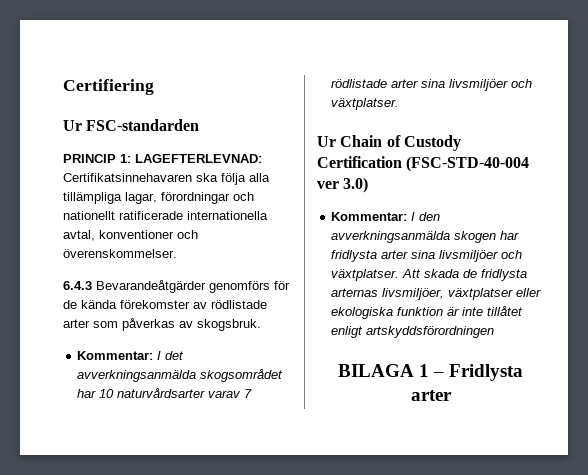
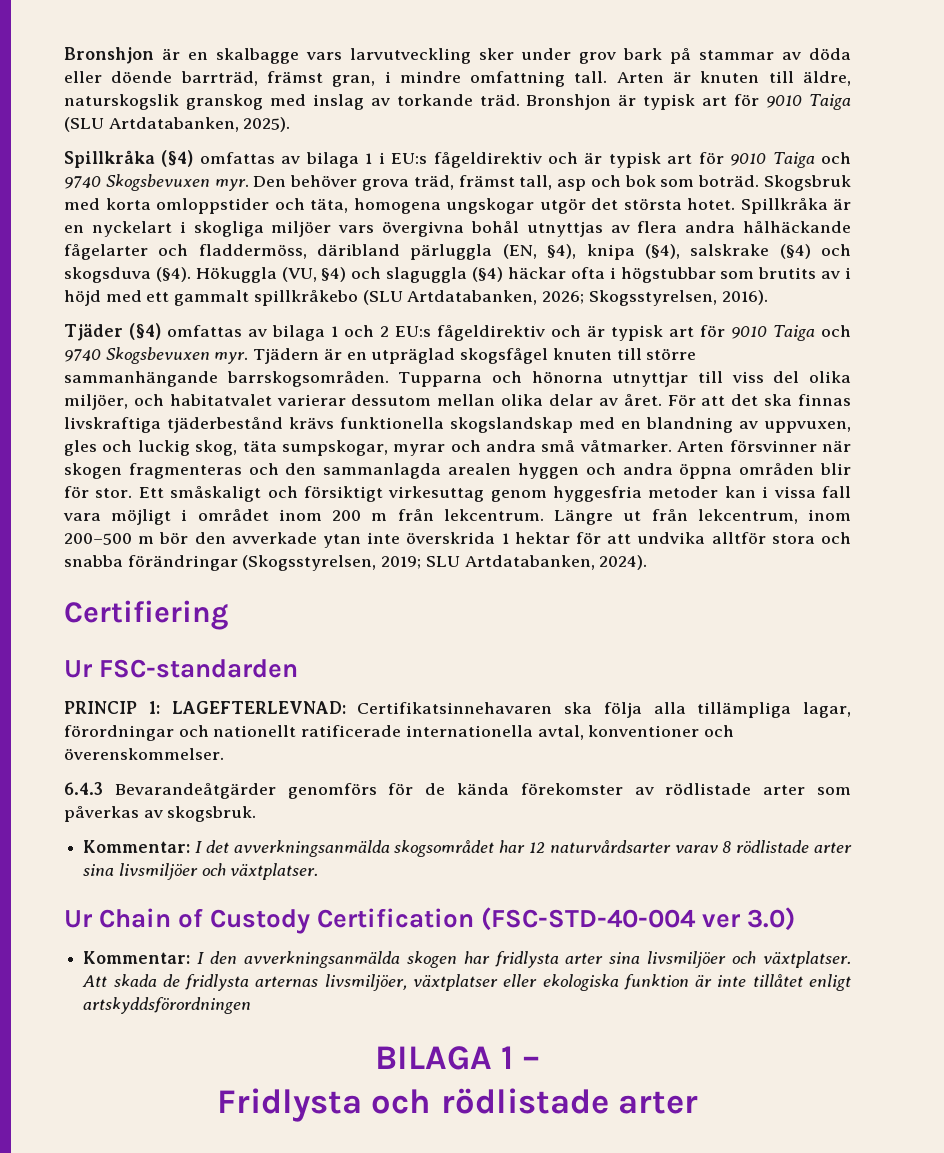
(63, 87) none -> [64,47,851,64] [64,71,851,87] [64,94,852,110] [64,117,291,132] [64,150,851,168] [64,174,852,191] [64,198,851,214] [64,221,852,237] [64,244,852,260] [64,267,852,283] [64,290,768,306] [64,323,852,341] [64,347,697,364] [64,371,852,387] [64,394,852,410] [64,417,851,433] [64,440,851,456] [64,463,852,479] [64,486,851,502] [63,509,852,525] [64,532,852,548] [64,555,648,571] Bronshjon är en skalbagge vars larvutveckling sker under grov bark på stammar av döda eller döende barrträd, främst gran, i mindre omfattning tall. Arten är knuten till äldre, naturskogslik granskog med inslag av torkande träd. Bronshjon är typisk art för 9010 Taiga (SLU Artdatabanken, 2025). // Spillkråka (§4) omfattas av bilaga 1 i EU:s fågeldirektiv och är typisk art för 9010 Taiga och 9740 Skogsbevuxen myr. Den behöver grova träd, främst tall, asp och bok som boträd. Skogsbruk med korta omloppstider och täta, homogena ungskogar utgör det största hotet. Spillkråka är en nyckelart i skogliga miljöer vars övergivna bohål utnyttjas av flera andra hålhäckande fågelarter och fladdermöss, däribland pärluggla (EN, §4), knipa (§4), salskrake (§4) och skogsduva (§4). Hökuggla (VU, §4) och slaguggla (§4) häckar ofta i högstubbar som brutits av i höjd med ett gammalt spillkråkebo (SLU Artdatabanken, 2026; Skogsstyrelsen, 2016). // Tjäder (§4) omfattas av bilaga 1 och 2 EU:s fågeldirektiv och är typisk art för 9010 Taiga och 9740 Skogsbevuxen myr. Tjädern är en utpräglad skogsfågel knuten till större sammanhängande barrskogsområden. Tupparna och hönorna utnyttjar till viss del olika miljöer, och habitatvalet varierar dessutom mellan olika delar av året. För att det ska finnas livskraftiga tjäderbestånd krävs funktionella skogslandskap med en blandning av uppvuxen, gles och luckig skog, täta sumpskogar, myrar och andra små våtmarker. Arten försvinner när skogen fragmenteras och den sammanlagda arealen hyggen och andra öppna områden blir för stor. Ett småskaligt och försiktigt virkesuttag genom hyggesfria metoder kan i vissa fall vara möjligt i området inom 200 m från lekcentrum. Längre ut från lekcentrum, inom 200–500 m bör den avverkade ytan inte överskrida 1 hektar för att undvika alltför stora och snabba förändringar (Skogsstyrelsen, 2019; SLU Artdatabanken, 2024). //
[99,389,115,398] 10 -> [529,842,546,853] 12
[244,389,253,398] 7 -> [722,841,732,853] 8
[449,364,524,381] Fridlysta -> [217,1088,609,1122] // Fridlysta och rödlistade

